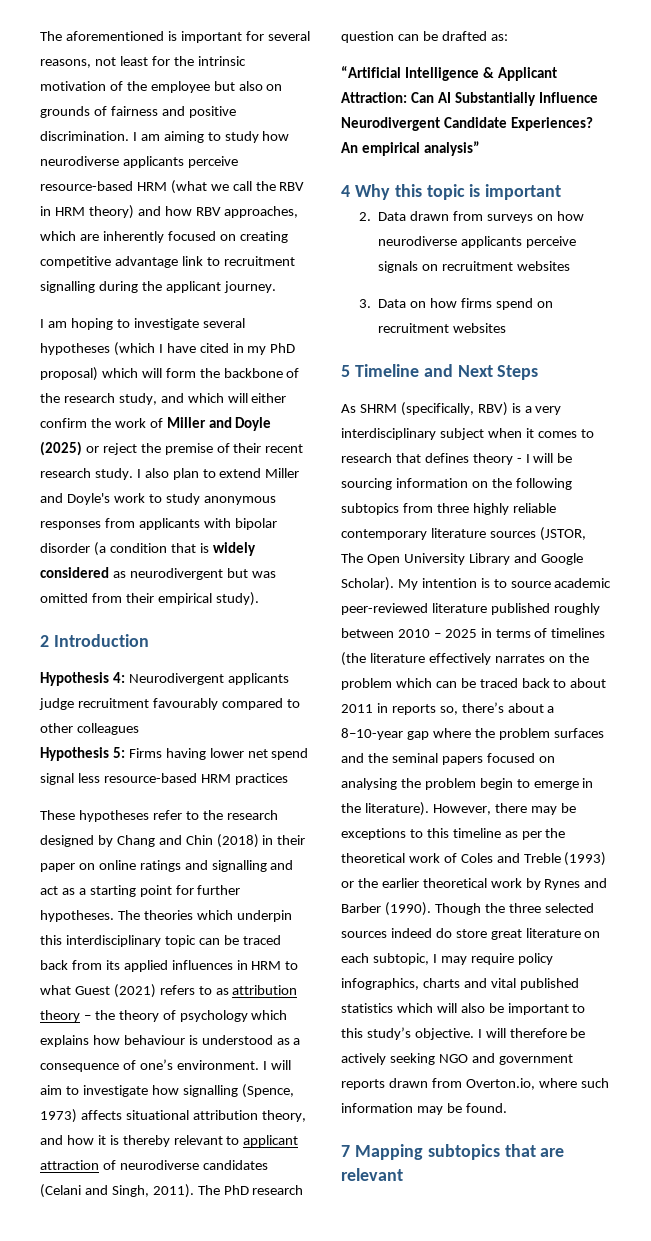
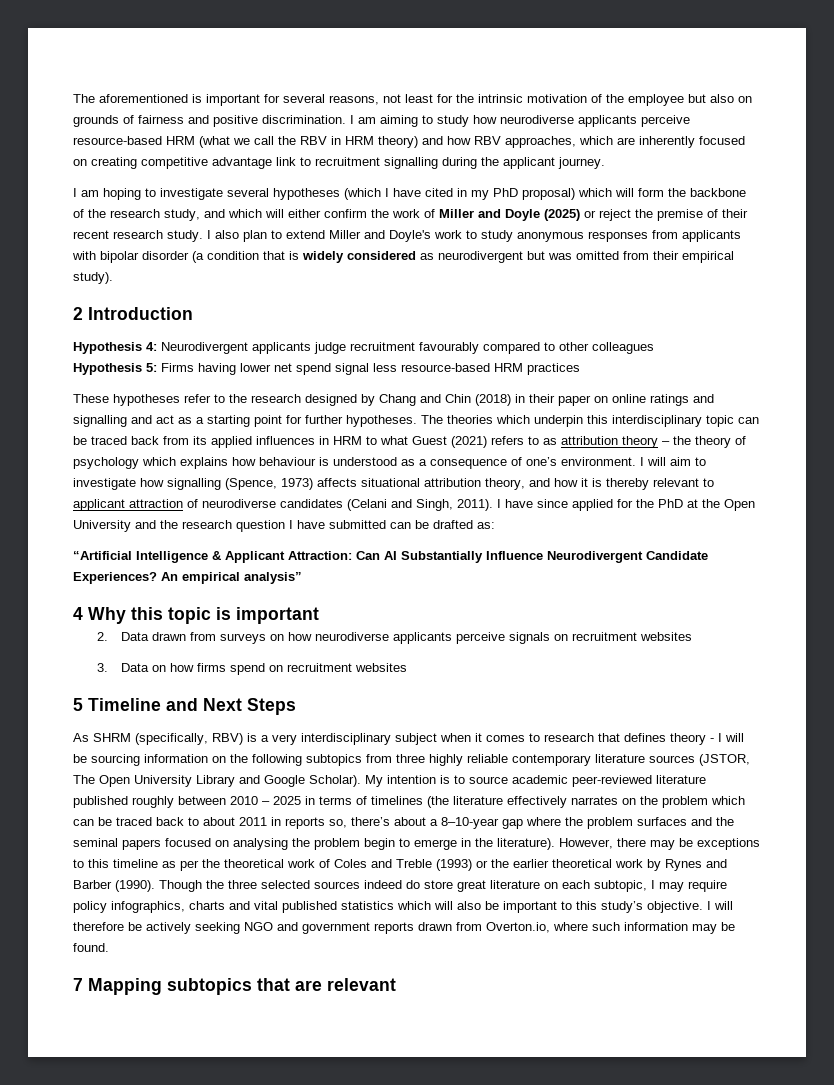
[197,1185,304,1195] [341,31,394,43] The PhD research question -> [497,499,755,511] [73,520,386,532] I have since applied for the PhD at the Open University and the research question I have submitted

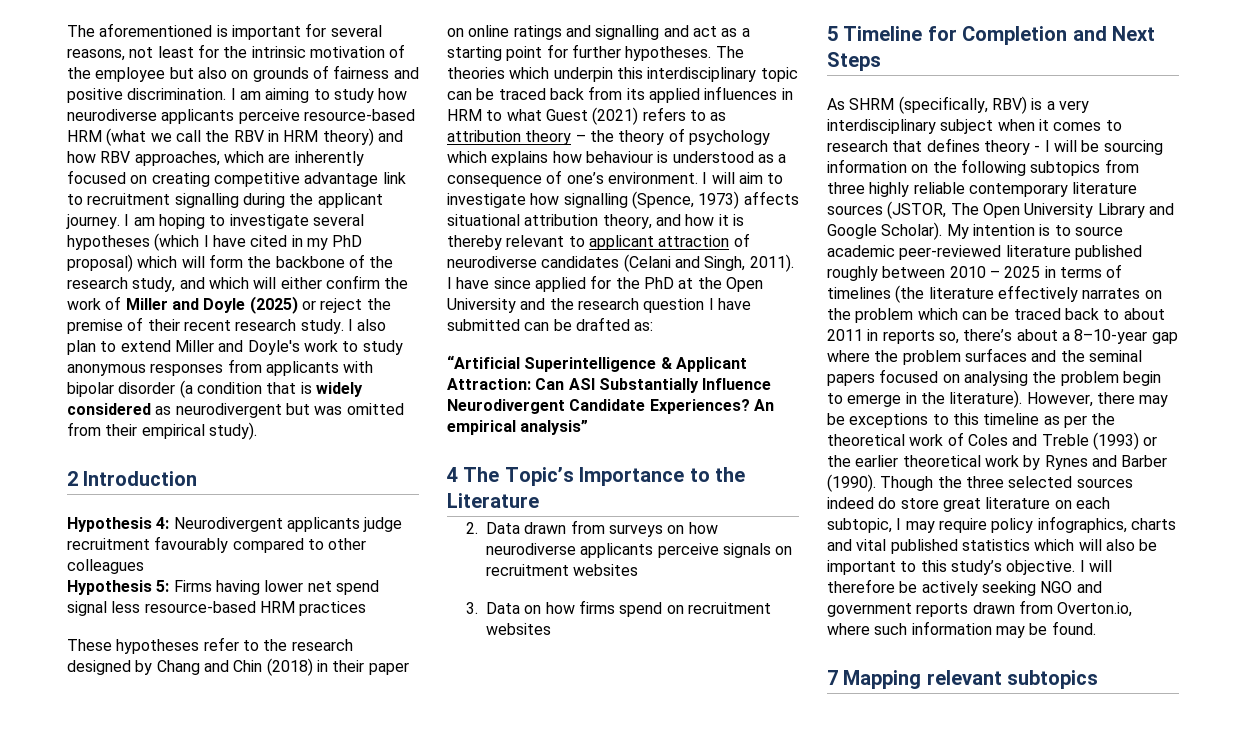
(605, 163) // -> (120, 221) none
[136,551,208,563] Intelligence -> [524,357,657,372] Superintelligence
[384,551,397,560] AI -> [568,378,595,390] ASI
[88,607,319,624] Why this topic is important -> [463,467,745,486] [447,493,539,508] The Topic’s Importance to the Literature
(161, 704) none -> [927,26,1068,45] for Completion
[167,978,396,995] subtopics that are relevant -> [926,670,1099,689] relevant subtopics

